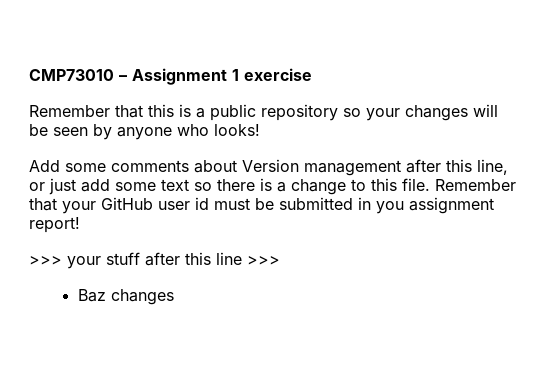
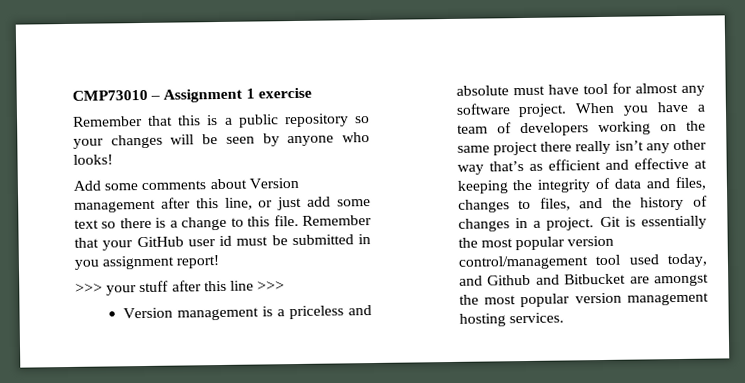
[77,289,174,305] Baz changes -> [122,305,372,321] [455,82,705,96] [455,101,705,118] [456,120,706,137] [456,139,707,156] [456,157,707,175] [456,176,707,194] [457,195,708,213] [457,215,707,232] [457,235,615,251] [457,253,708,270] [458,273,709,287] [458,292,709,308] [458,312,564,327] Version management is a priceless and absolute must have tool for almost any software project. When you have a team of developers working on the same project there really isn’t any other way that’s as efficient and effective at keeping the integrity of data and files, changes to files, and the history of changes in a project. Git is essentially the most popular version control/management tool used today, and Github and Bitbucket are amongst the most popular version management hosting services.

